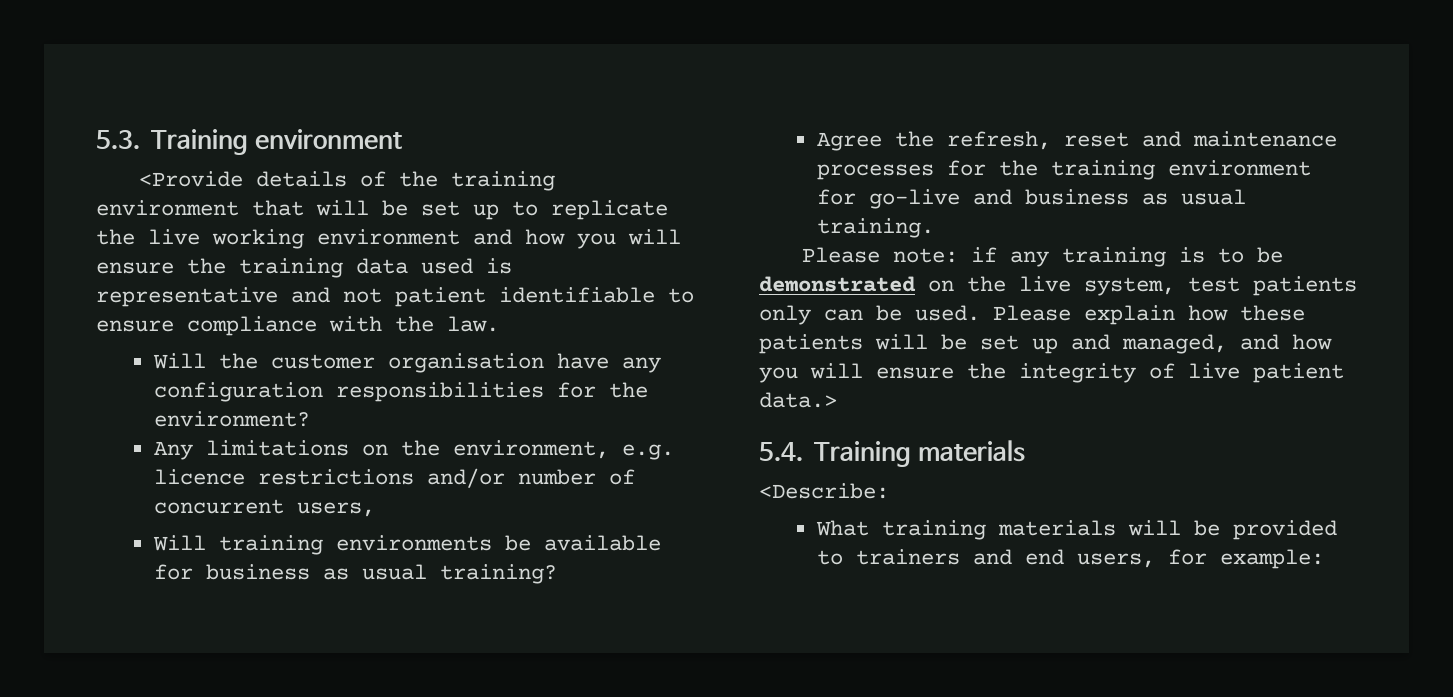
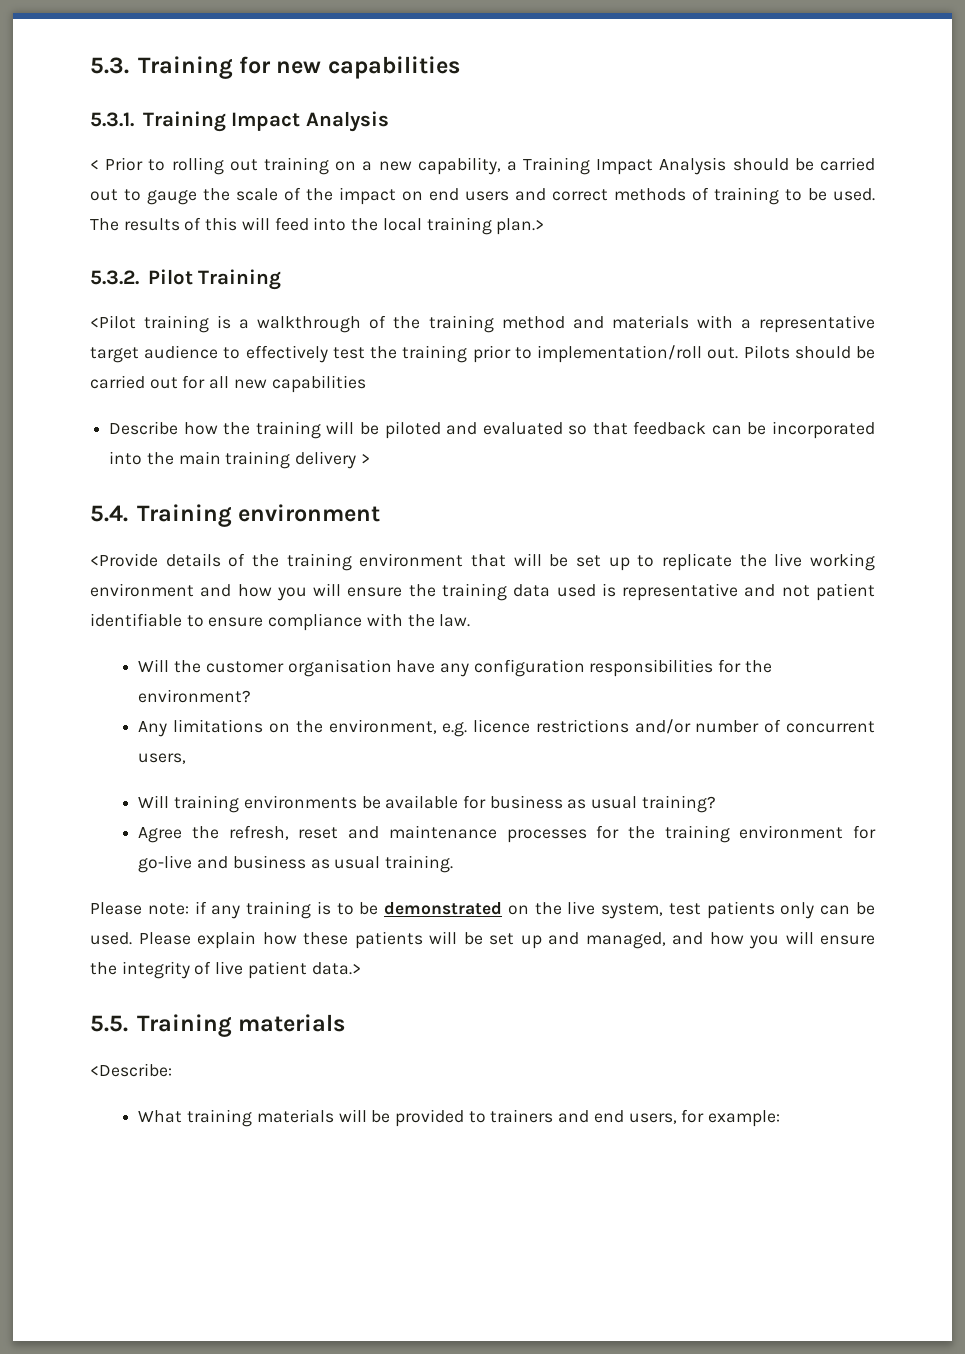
(249, 142) none -> [239,56,460,79] [90,111,389,132] [90,157,875,175] [90,187,875,205] [90,217,545,235] [90,269,282,290] [90,315,876,333] [90,345,876,363] [90,375,366,393] [109,421,876,439] [109,451,370,469] [90,504,232,527] for new capabilities // 5.3.1. Training Impact Analysis // < Prior to rolling out training on a new capability, a Training Impact Analysis should be carried out to gauge the scale of the impact on end users and correct methods of training to be used. The results of this will feed into the local training plan.> // 5.3.2. Pilot Training // <Pilot training is a walkthrough of the training method and materials with a representative target audience to effectively test the training prior to implementation/roll out. Pilots should be carried out for all new capabilities // Describe how the training will be piloted and evaluated so that feedback can be incorporated into the main training delivery > // 5.4. Training
[759,442,803,462] 5.4. -> [90,1015,128,1032] 5.5.

